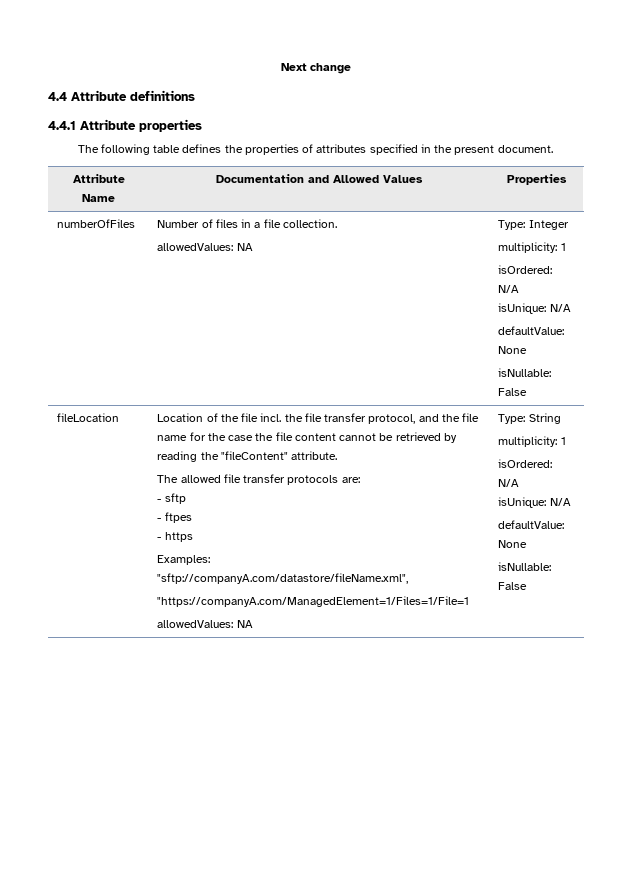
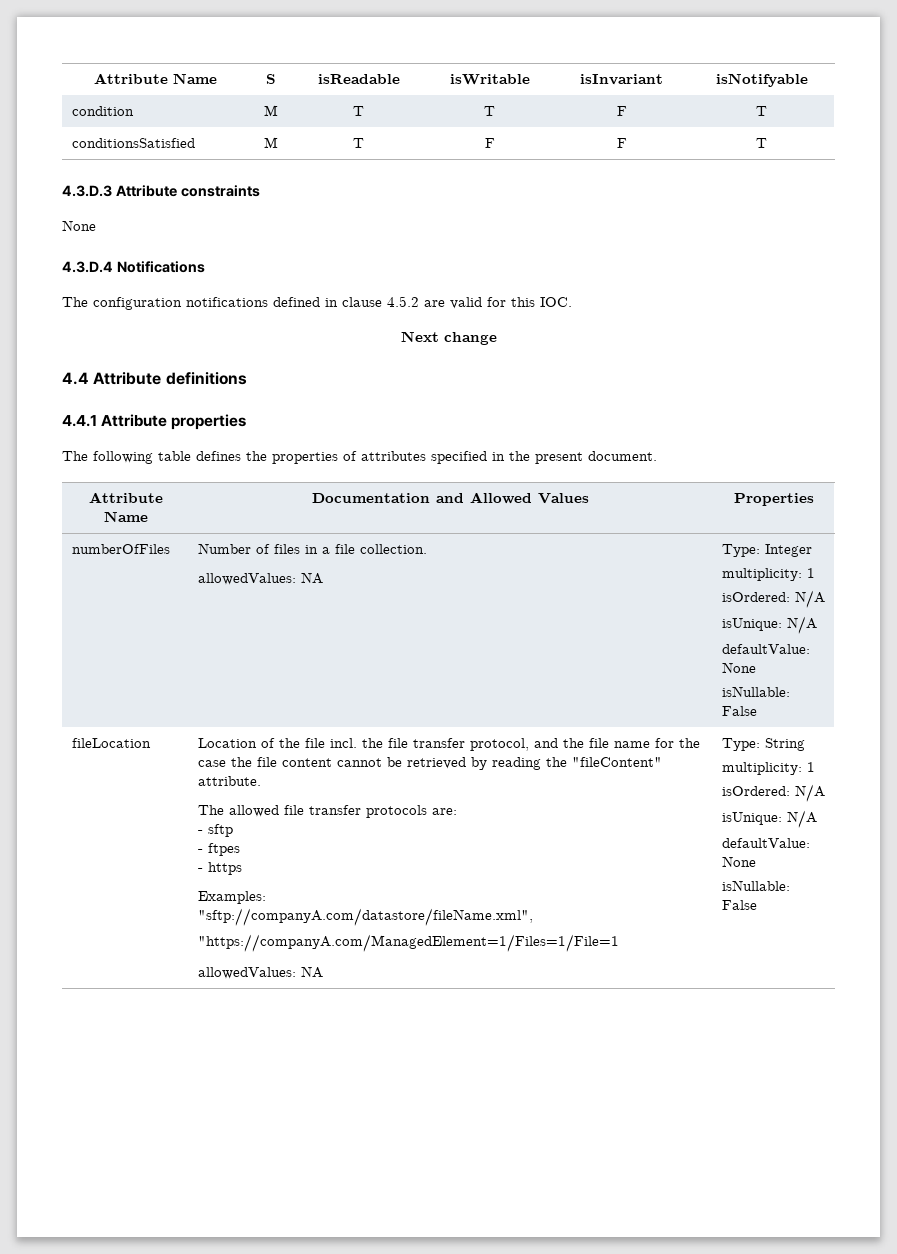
(280, 67) none -> [94,73,217,84] [265,74,276,84] [317,74,400,84] [449,74,530,85] [580,74,663,85] [715,73,808,87] [71,106,134,116] [263,105,278,116] [353,106,364,116] [484,106,495,116] [616,106,627,116] [756,106,767,116] [71,138,195,148] [263,137,278,148] [353,138,364,148] [484,138,495,148] [616,138,627,148] [756,138,767,148] [62,185,260,197] [62,220,96,231] [62,261,205,273] [62,296,572,310] Attribute Name | S | isReadable | isWritable | isInvariant | isNotifyable // condition | M | T | T | F | T // conditionsSatisfied | M | T | F | F | T // 4.3.D.3 Attribute constraints // None // 4.3.D.4 Notifications // The configuration notifications defined in clause 4.5.2 are valid for this IOC. //

